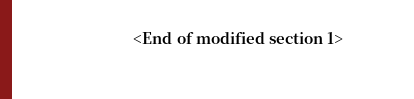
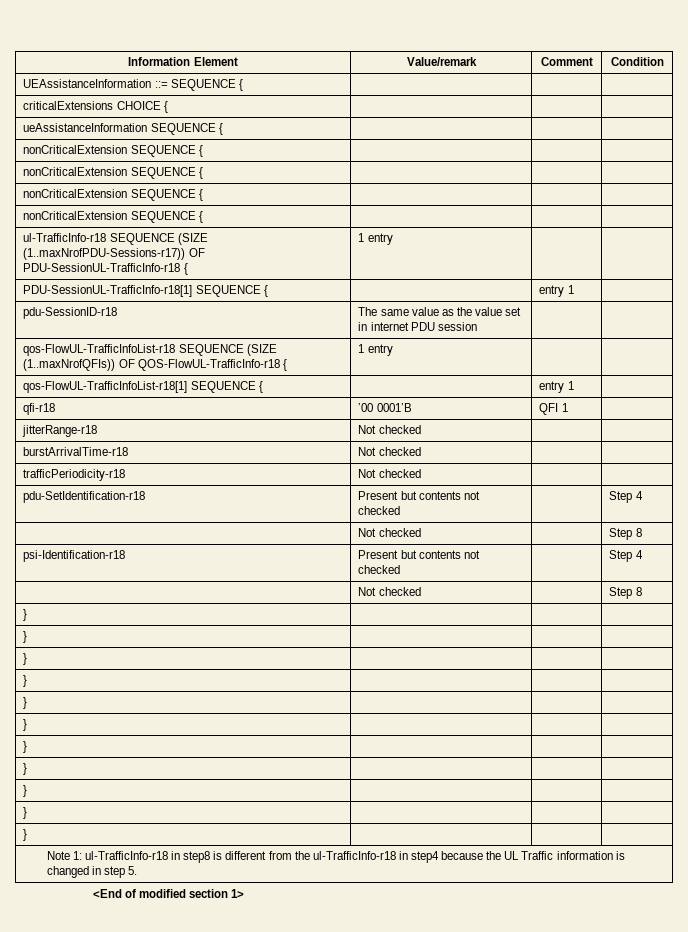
(133, 38) none -> [128,57,238,66] [406,57,477,66] [540,57,593,66] [610,57,664,66] [23,79,243,91] [23,101,168,113] [23,123,223,135] [23,145,203,157] [23,167,203,179] [23,189,203,201] [23,211,203,223] [23,233,208,245] [23,248,205,260] [23,263,188,275] [358,233,393,245] [23,285,268,297] [539,285,574,297] [23,307,118,319] [358,307,522,316] [358,322,477,331] [23,344,277,356] [23,359,287,371] [358,344,393,356] [23,381,263,393] [539,381,574,393] [23,403,56,415] [358,403,412,412] [539,403,568,415] [22,425,98,437] [358,425,421,434] [23,447,129,456] [358,447,421,456] [23,469,126,481] [358,469,421,478] [23,491,146,503] [358,491,480,500] [358,506,401,515] [609,491,643,503] [358,528,421,537] [609,528,642,540] [23,550,126,562] [358,550,480,559] [358,565,401,574] [609,550,643,562] [358,587,421,596] [609,587,642,599] [23,609,28,621] [23,631,28,643] [23,653,28,665] [23,675,28,687] [23,697,28,709] [23,719,28,731] [23,741,28,753] [23,763,28,775] [23,785,28,797] [23,807,28,819] [23,829,28,841] [46,851,625,863] [46,866,138,878] Information Element | Value/remark | Comment | Condition // UEAssistanceInformation ::= SEQUENCE { | | | // criticalExtensions CHOICE { | | | // ueAssistanceInformation SEQUENCE { | | | // nonCriticalExtension SEQUENCE { | | | // nonCriticalExtension SEQUENCE { | | | // nonCriticalExtension SEQUENCE { | | | // nonCriticalExtension SEQUENCE { | | | // ul-TrafficInfo-r18 SEQUENCE (SIZE (1..maxNrofPDU-Sessions-r17)) OF PDU-SessionUL-TrafficInfo-r18 { | 1 entry | | // PDU-SessionUL-TrafficInfo-r18[1] SEQUENCE { | | entry 1 | // pdu-SessionID-r18 | The same value as the value set in internet PDU session | | // qos-FlowUL-TrafficInfoList-r18 SEQUENCE (SIZE (1..maxNrofQFIs)) OF QOS-FlowUL-TrafficInfo-r18 { | 1 entry | | // qos-FlowUL-TrafficInfoList-r18[1] SEQUENCE { | | entry 1 | // qfi-r18 | ’00 0001’B | QFI 1 | // jitterRange-r18 | Not checked | | // burstArrivalTime-r18 | Not checked | | // trafficPeriodicity-r18 | Not checked | | // pdu-SetIdentification-r18 | Present but contents not checked | | Step 4 // | Not checked | | Step 8 // psi-Identification-r18 | Present but contents not checked | | Step 4 // | Not checked | | Step 8 // } | | | // } | | | // } | | | // } | | | // } | | | // } | | | // } | | | // } | | | // } | | | // } | | | // } | | | // Note 1: ul-TrafficInfo-r18 in step8 is different from the ul-TrafficInfo-r18 in step4 because the UL Traffic information is changed in step 5. //

